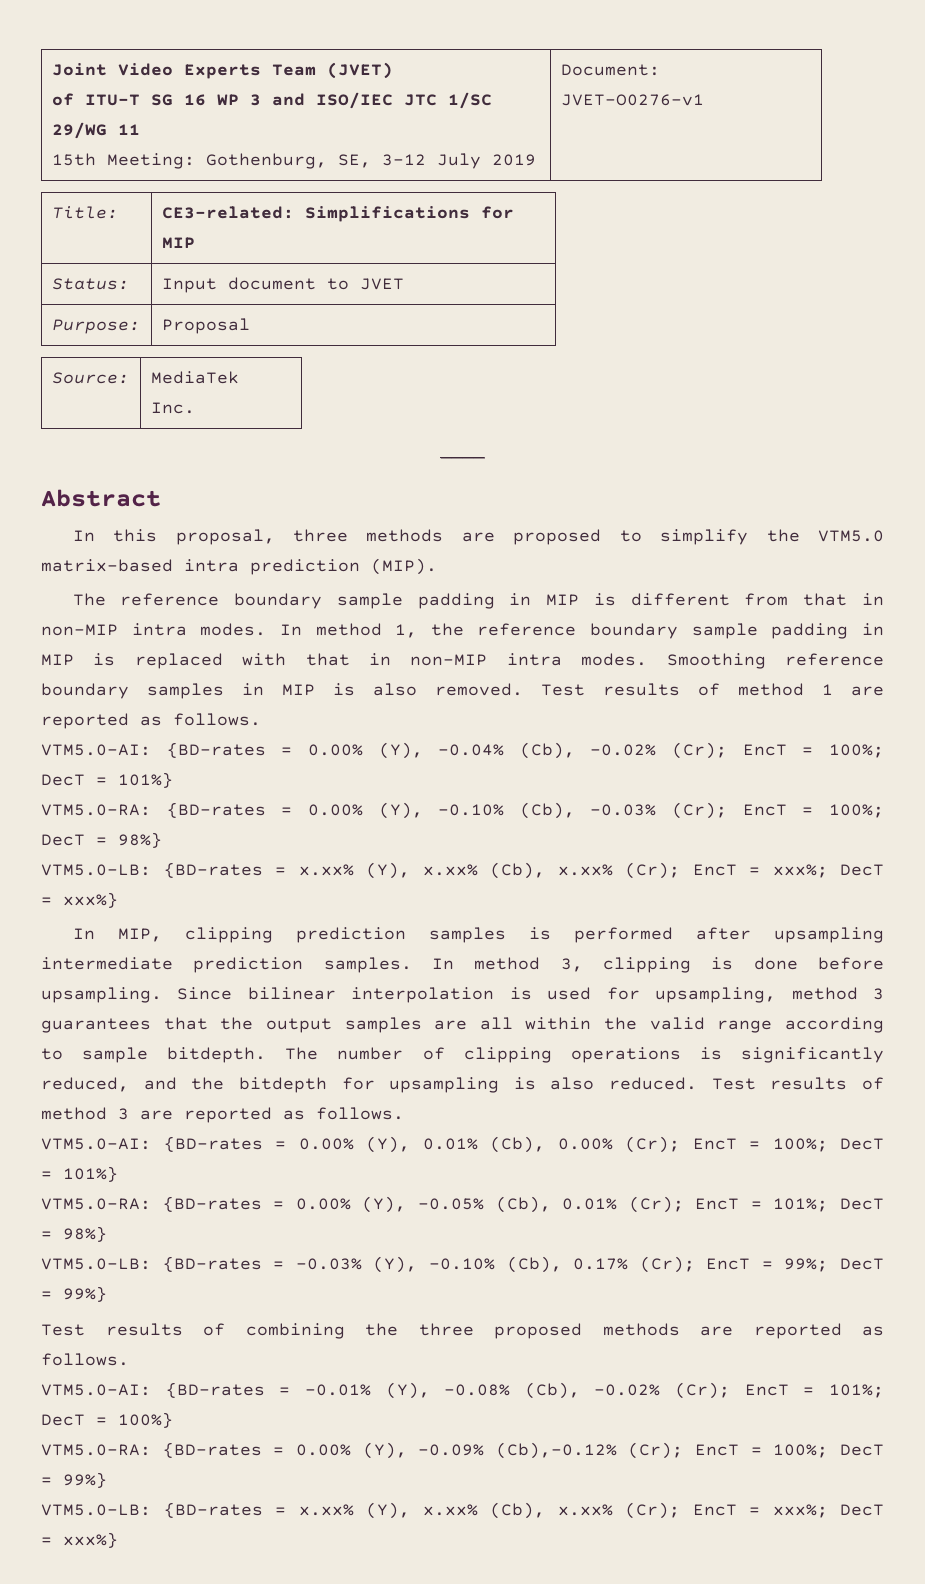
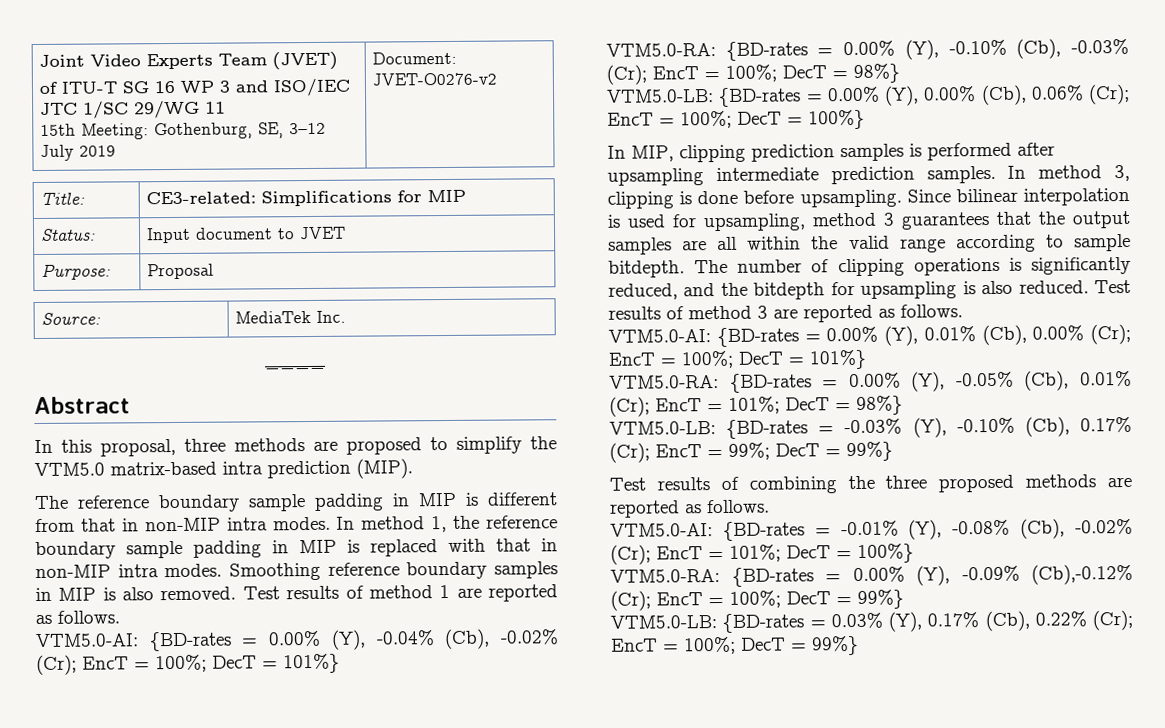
[560,94,704,106] JVET-O0276-v1 -> [371,72,497,86] JVET-O0276-v2
[298,862,884,879] [41,892,118,908] x.xx% (Y), x.xx% (Cb), x.xx% (Cr); EncT = xxx%; DecT = xxx%} -> [826,83,1130,106] [607,109,865,130] 0.00% (Y), 0.00% (Cb), 0.06% (Cr); EncT = 100%; DecT = 100%}
[298,1502,884,1519] [41,1532,118,1548] x.xx% (Y), x.xx% (Cb), x.xx% (Cr); EncT = xxx%; DecT = xxx%} -> [830,609,1133,632] [611,635,859,656] 0.03% (Y), 0.17% (Cb), 0.22% (Cr); EncT = 100%; DecT = 99%}

